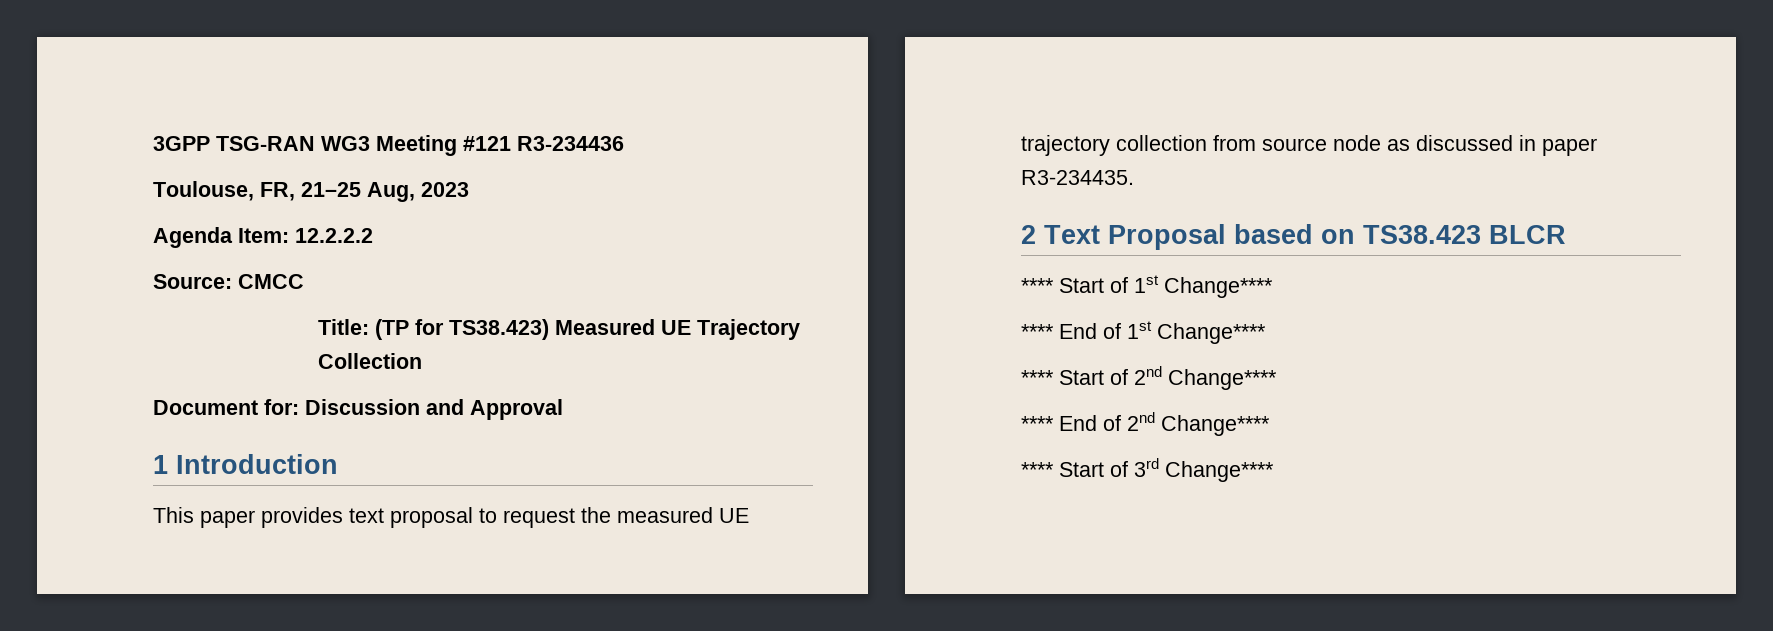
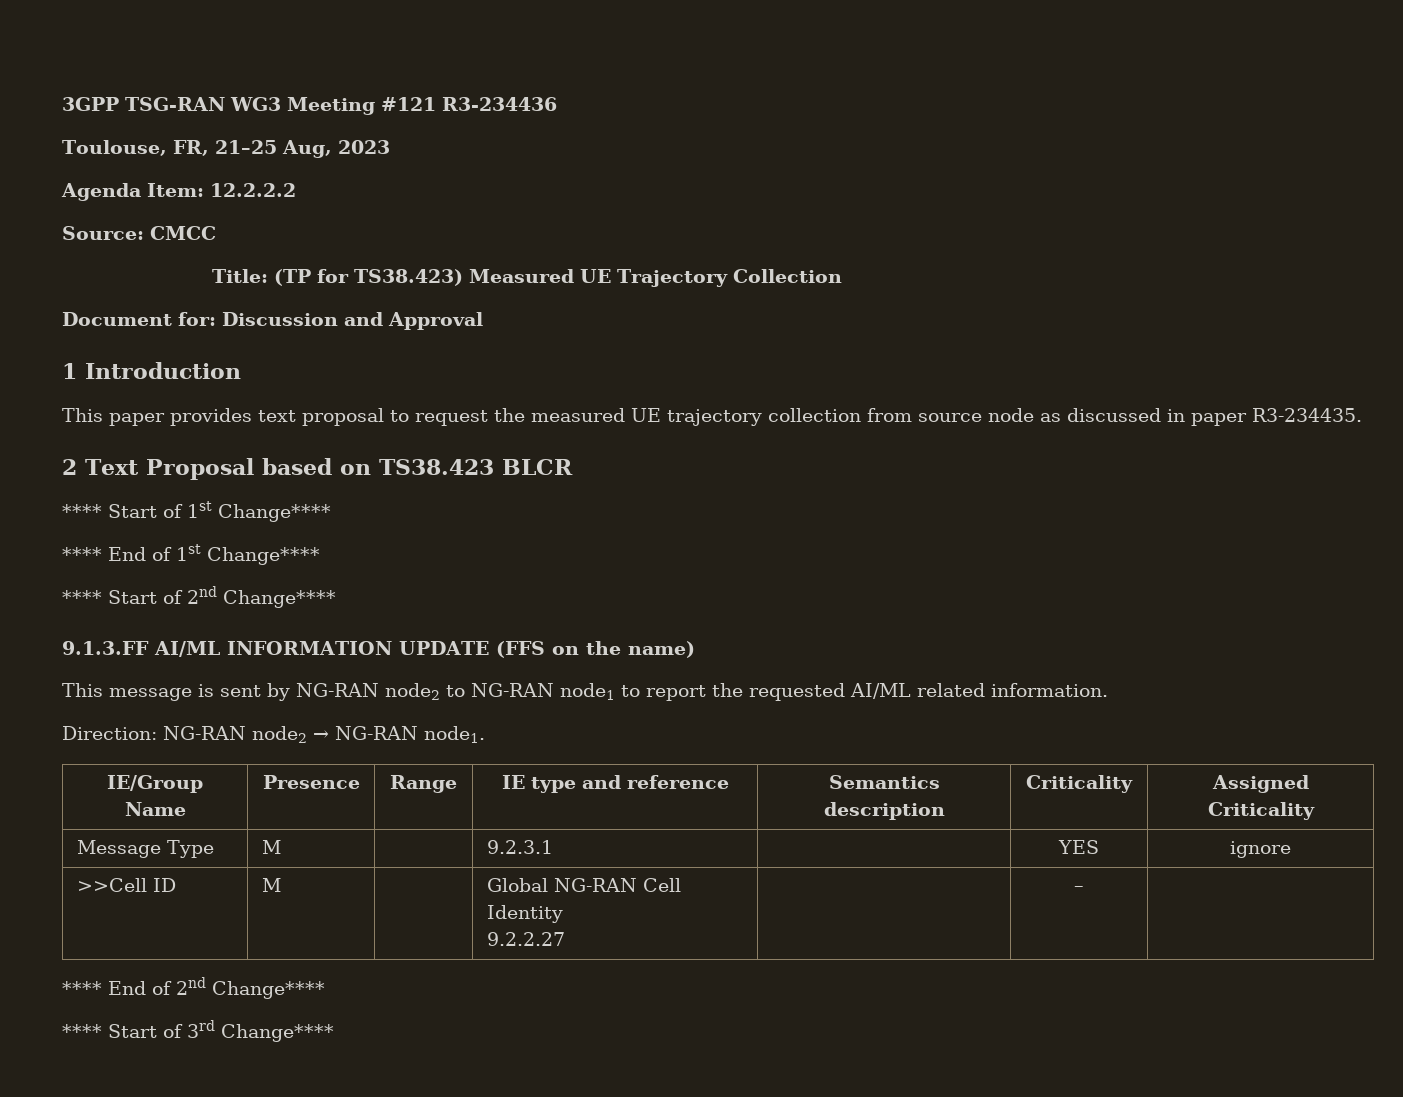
(1277, 379) none -> [62,641,695,658] [62,683,1108,701] [62,726,485,743] [107,775,203,793] [124,802,186,816] [262,775,360,789] [390,775,457,793] [501,775,729,793] [828,775,940,789] [823,802,945,820] [1026,775,1133,793] [1211,775,1309,793] [1207,802,1315,820] [76,840,214,858] [261,840,281,854] [486,840,553,854] [1058,840,1099,854] [1230,841,1291,858] [76,878,176,892] [261,878,281,892] [486,878,681,892] [486,905,563,923] [486,932,565,946] [1074,886,1084,892] // 9.1.3.FF AI/ML INFORMATION UPDATE (FFS on the name) // This message is sent by NG-RAN node2 to NG-RAN node1 to report the requested AI/ML related information. // Direction: NG-RAN node2 → NG-RAN node1. // IE/Group Name | Presence | Range | IE type and reference | Semantics description | Criticality | Assigned Criticality // Message Type | M | | 9.2.3.1 | | YES | ignore // >>Cell ID | M | | Global NG-RAN Cell Identity // 9.2.2.27 | | – |

